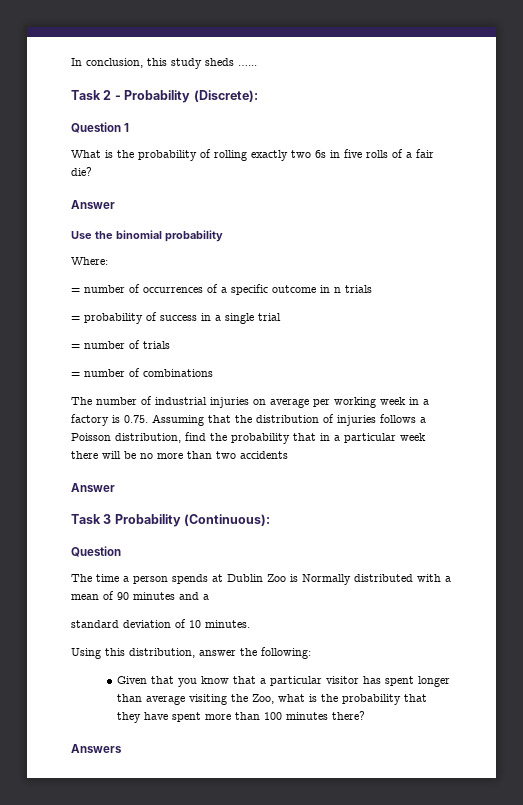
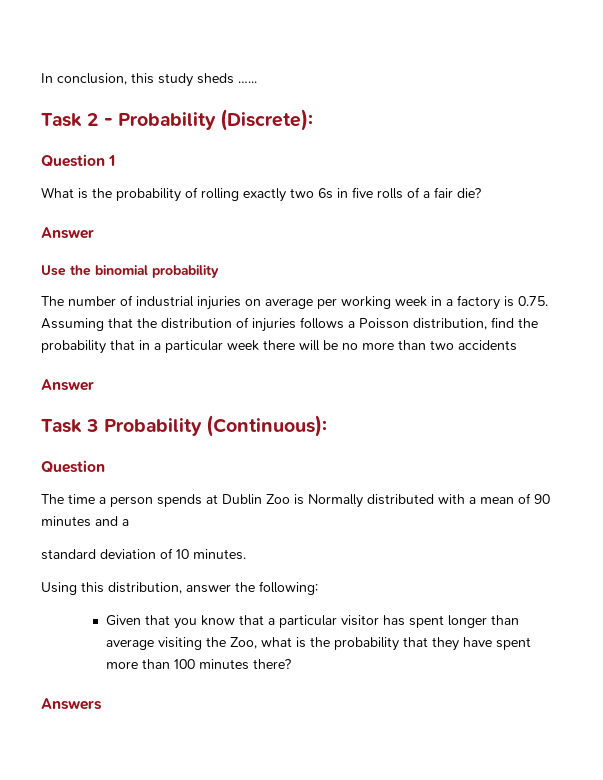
[71,257,108,265] [71,284,372,295] [71,312,281,324] [71,340,170,349] [71,368,213,377] // Where: // = number of occurrences of a specific outcome in n trials // = probability of success in a single trial // = number of trials // = number of combinations -> (219, 271) none

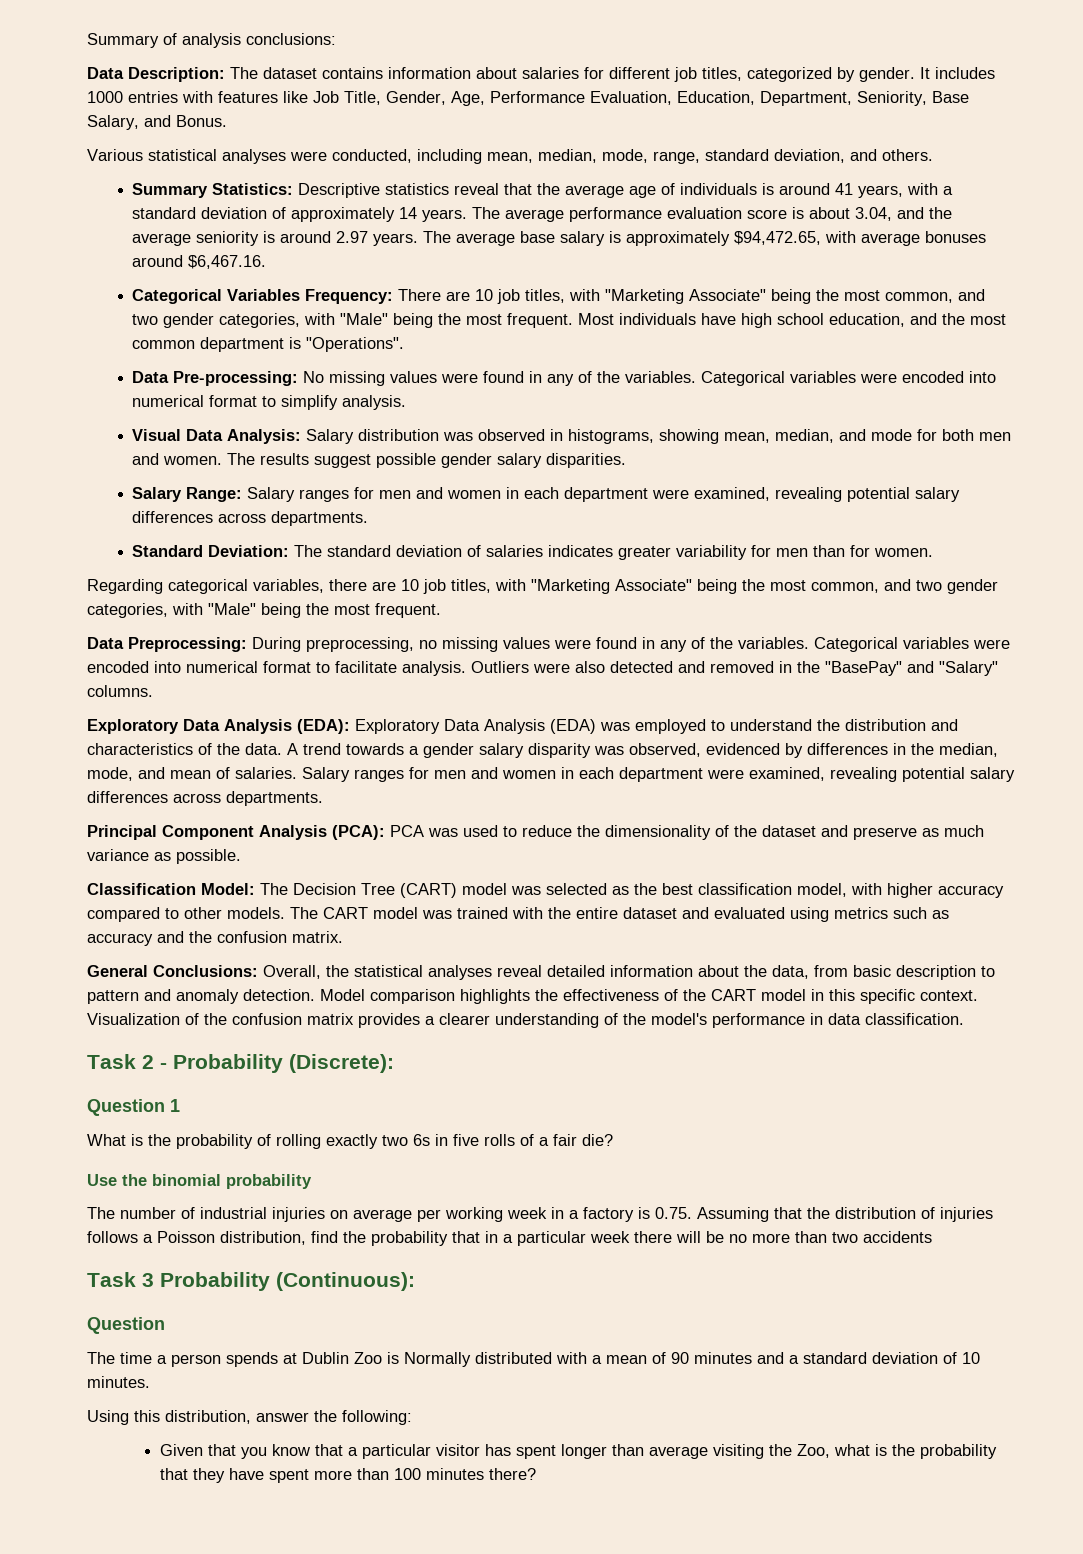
[41,73,257,87] In conclusion, this study sheds …... -> [87,33,336,48] [87,67,995,82] [87,91,969,106] [87,115,227,130] [87,149,933,164] [132,183,954,198] [132,207,953,222] [132,231,987,246] [132,255,267,269] [132,289,986,304] [132,313,1007,328] [132,337,405,352] [132,371,997,386] [132,395,407,410] [132,429,1012,444] [132,453,627,468] [132,487,961,502] [132,511,369,526] [132,545,934,560] [87,579,998,594] [87,603,441,618] [87,637,1010,652] [87,661,998,676] [87,685,153,697] [87,719,958,734] [87,743,998,758] [87,767,1015,782] [87,791,323,806] [87,825,984,840] [87,849,241,864] [87,883,1004,898] [87,907,949,922] [87,931,343,946] [87,965,995,980] [87,989,978,1004] [87,1013,964,1028] Summary of analysis conclusions: // Data Description: The dataset contains information about salaries for different job titles, categorized by gender. It includes 1000 entries with features like Job Title, Gender, Age, Performance Evaluation, Education, Department, Seniority, Base Salary, and Bonus. // Various statistical analyses were conducted, including mean, median, mode, range, standard deviation, and others. // Summary Statistics: Descriptive statistics reveal that the average age of individuals is around 41 years, with a standard deviation of approximately 14 years. The average performance evaluation score is about 3.04, and the average seniority is around 2.97 years. The average base salary is approximately $94,472.65, with average bonuses around $6,467.16. // Categorical Variables Frequency: There are 10 job titles, with "Marketing Associate" being the most common, and two gender categories, with "Male" being the most frequent. Most individuals have high school education, and the most common department is "Operations". // Data Pre-processing: No missing values were found in any of the variables. Categorical variables were encoded into numerical format to simplify analysis. // Visual Data Analysis: Salary distribution was observed in histograms, showing mean, median, and mode for both men and women. The results suggest possible gender salary disparities. // Salary Range: Salary ranges for men and women in each department were examined, revealing potential salary differences across departments. // Standard Deviation: The standard deviation of salaries indicates greater variability for men than for women. // Regarding categorical variables, there are 10 job titles, with "Marketing Associate" being the most common, and two gender categories, with "Male" being the most frequent. // Data Preprocessing: During preprocessing, no missing values were found in any of the variables. Categorical variables were encoded into numerical format to facilitate analysis. Outliers were also detected and removed in the "BasePay" and "Salary" columns. // Exploratory Data Analysis (EDA): Exploratory Data Analysis (EDA) was employed to understand the distribution and characteristics of the data. A trend towards a gender salary disparity was observed, evidenced by differences in the median, mode, and mean of salaries. Salary ranges for men and women in each department were examined, revealing potential salary differences across departments. // Principal Component Analysis (PCA): PCA was used to reduce the dimensionality of the dataset and preserve as much variance as possible. // Classification Model: The Decision Tree (CART) model was selected as the best classification model, with higher accuracy compared to other models. The CART model was trained with the entire dataset and evaluated using metrics such as accuracy and the confusion matrix. // General Conclusions: Overall, the statistical analyses reveal detailed information about the data, from basic description to pattern and anomaly detection. Model comparison highlights the effectiveness of the CART model in this specific context. Visualization of the confusion matrix provides a clearer understanding of the model's performance in data classification.
[41,227,94,239] // Answer -> (613, 1140) none
[41,379,94,391] // Answer -> (932, 1237) none
(129, 522) // -> (799, 1359) none
[41,698,102,710] // Answers -> (536, 1474) none

